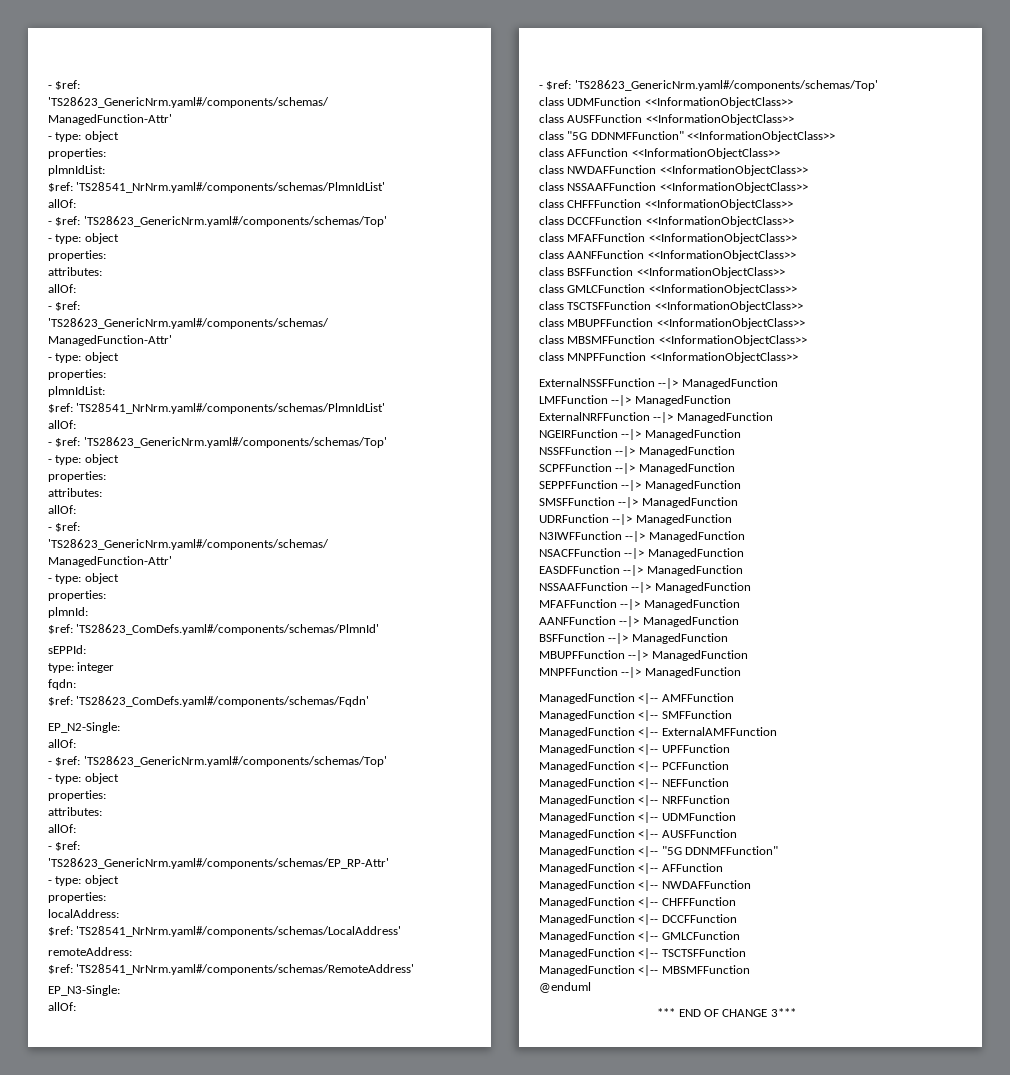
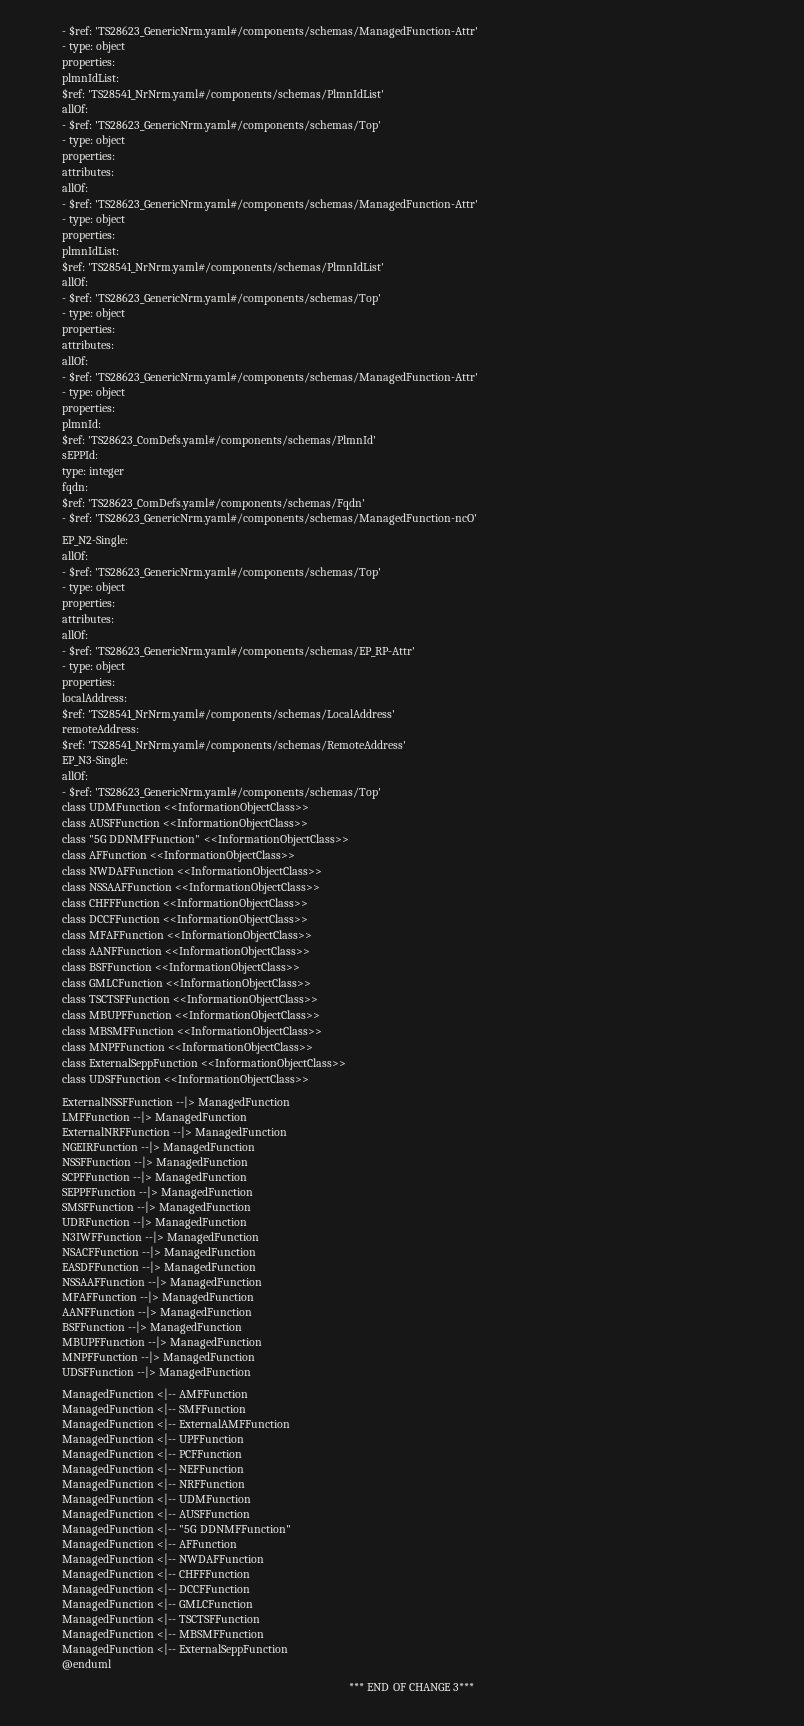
(370, 701) none -> [62,512,478,525] // - $ref: 'TS28623_GenericNrm.yaml#/components/schemas/ManagedFunction-ncO'
(798, 357) none -> [62,1058,347,1070] [62,1074,310,1086] // class ExternalSeppFunction <<InformationObjectClass>> // class UDSFFunction <<InformationObjectClass>>
(741, 672) none -> [62,1366,252,1379] // UDSFFunction --|> ManagedFunction
(750, 969) none -> [62,1643,289,1656] // ManagedFunction <|-- ExternalSeppFunction

